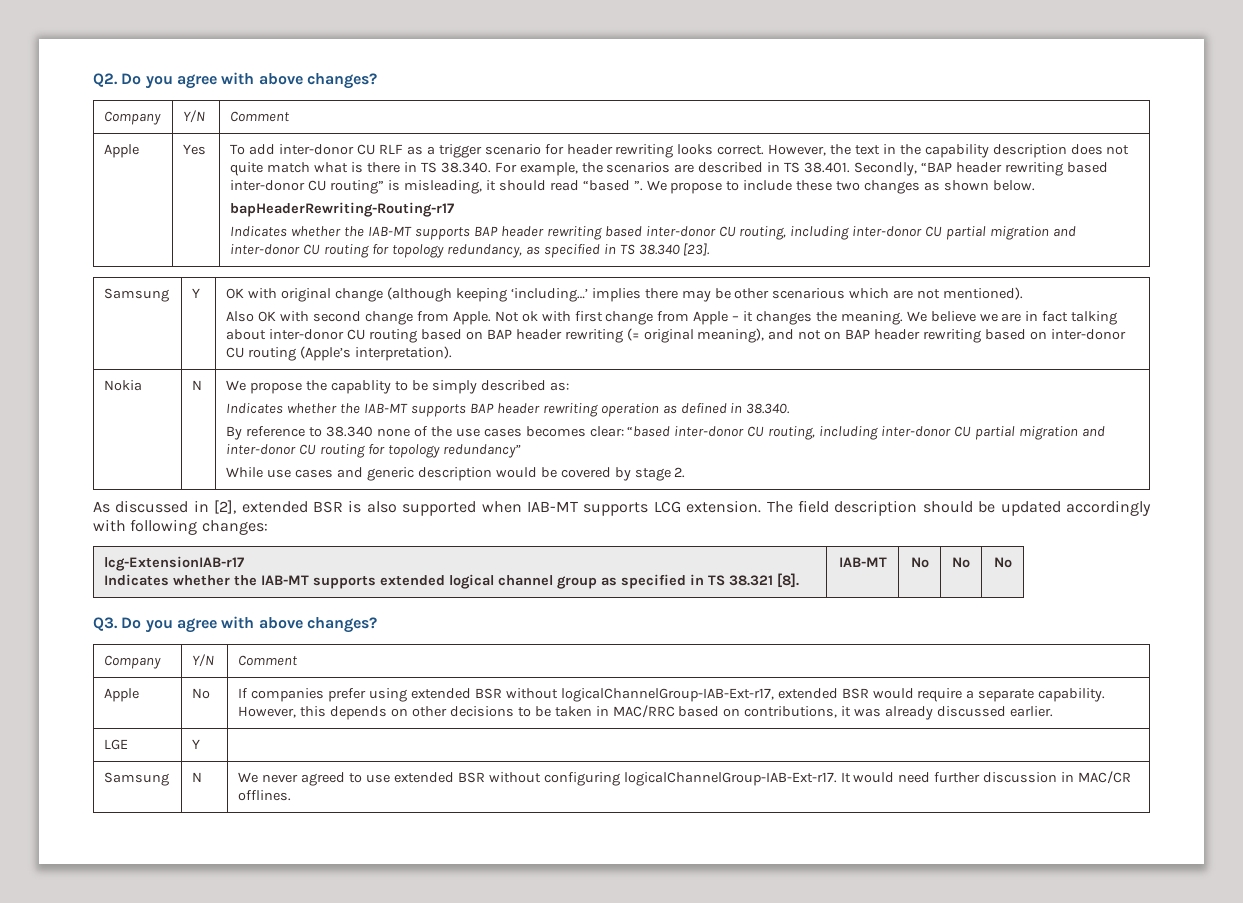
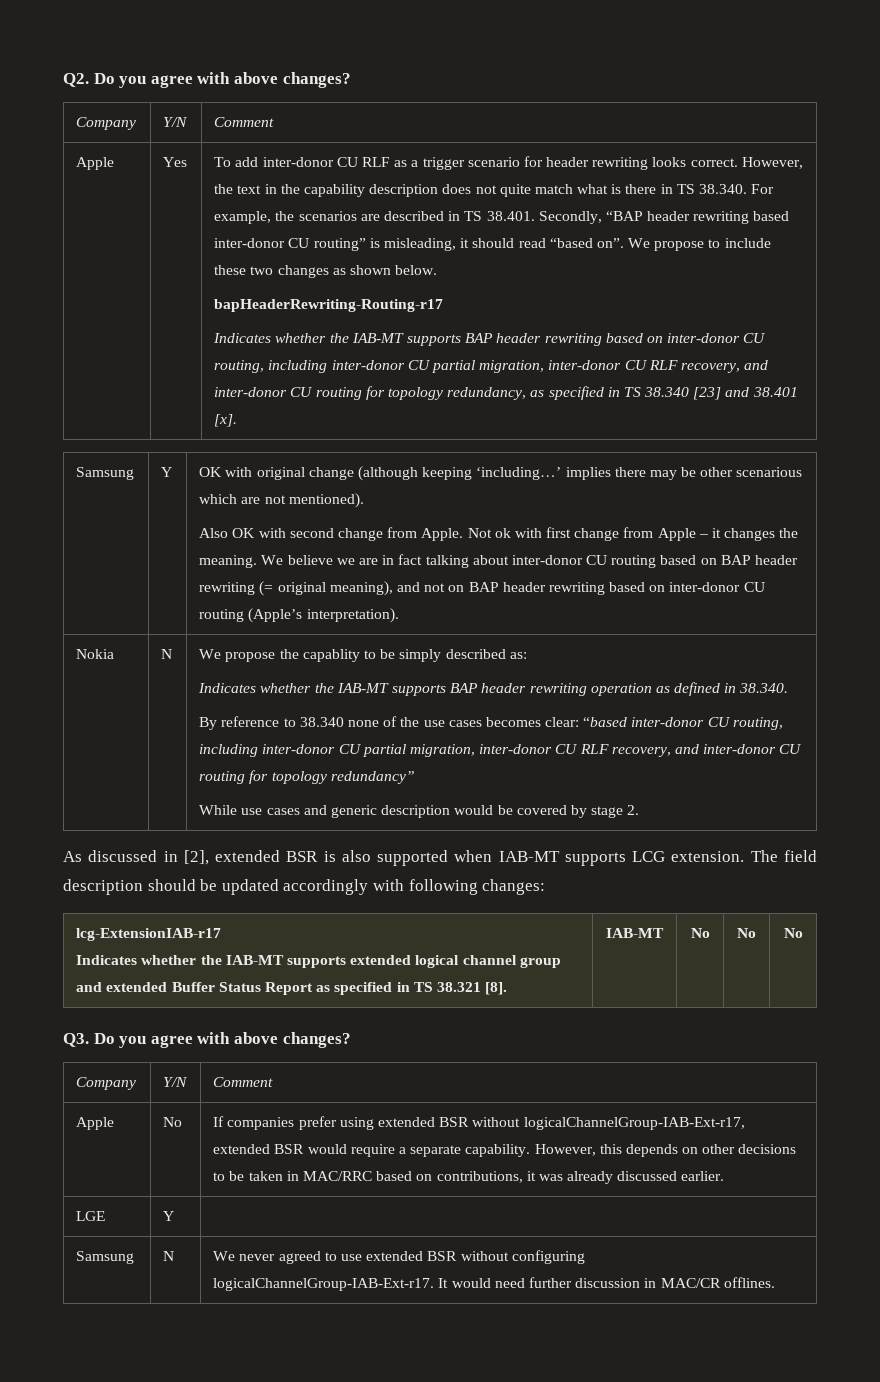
[633,180,643,191] ”. -> [596,238,624,248] on”.
[645,226,1049,240] inter-donor CU routing, including inter-donor CU partial migration -> [646,333,767,343] [214,360,740,373] on inter-donor CU routing, including inter-donor CU partial migration, inter-donor CU RLF recovery,
[683,243,711,256] [23]. -> [693,387,798,400] [214,414,238,427] [23] and 38.401 [x].
[1018,426,1078,440] migration -> [409,744,671,757] migration, inter-donor CU RLF recovery,
(598, 582) none -> [76,982,313,995] and extended Buffer Status Report

